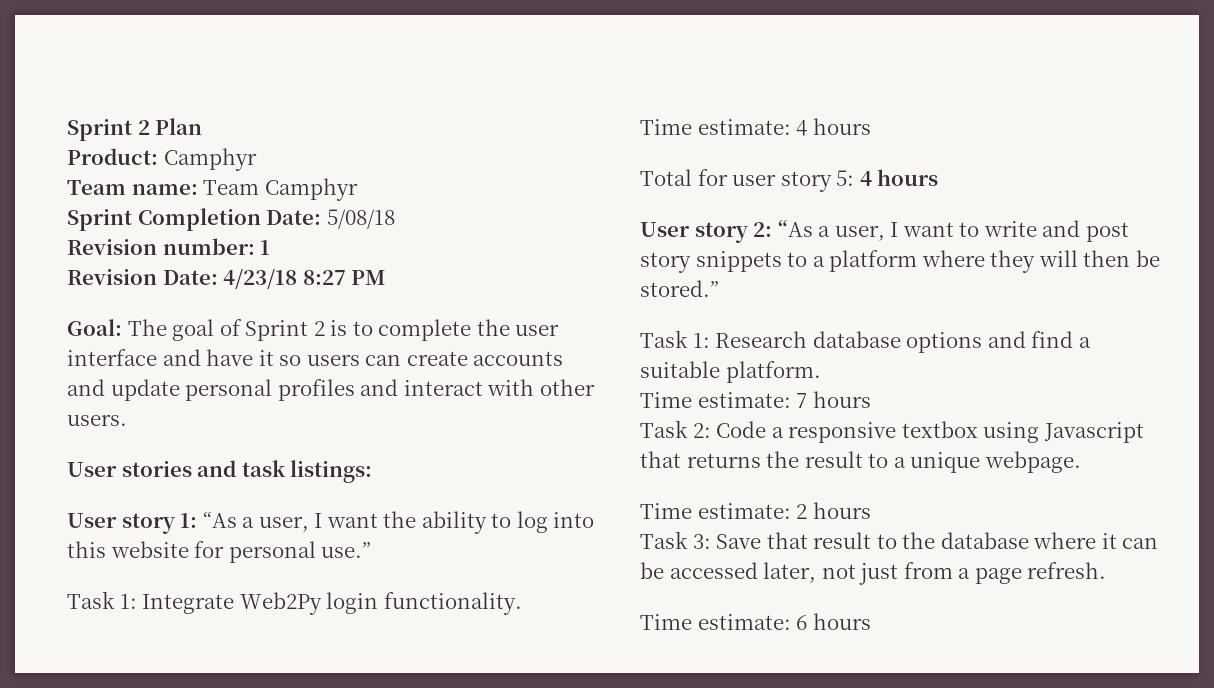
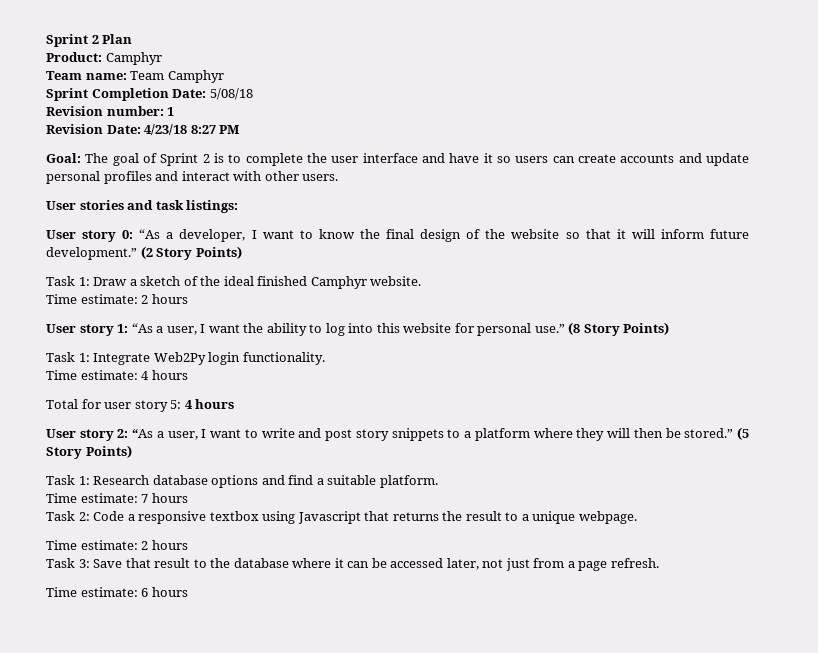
(373, 471) none -> [46,229,749,242] [46,246,242,260] [46,276,422,289] [46,294,188,304] // User story 0: “As a developer, I want to know the final design of the website so that it will inform future development.” (2 Story Points) // Task 1: Draw a sketch of the ideal finished Camphyr website. // Time estimate: 2 hours
(372, 550) none -> [568,322,670,336] (8 Story Points)
(719, 288) none -> [737,427,750,440] [46,445,132,459] (5 Story Points)

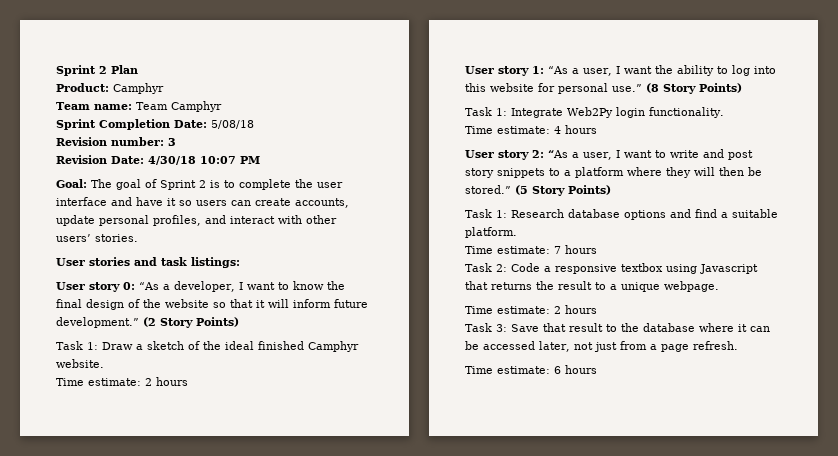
[167,107,175,116] 1 -> [168,138,176,146] 3
[144,124,216,135] 4/23/18 8:27 -> [148,156,236,165] 4/30/18 10:07
[620,153,702,163] accounts and -> [295,198,349,208] accounts,
[103,171,152,184] profiles -> [153,215,201,226] profiles,
[302,174,339,181] users. -> [56,234,138,242] users’ stories.
[46,399,235,412] // Total for user story 5: 4 hours -> (597, 129) none

